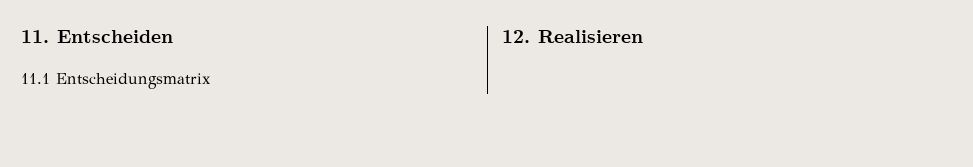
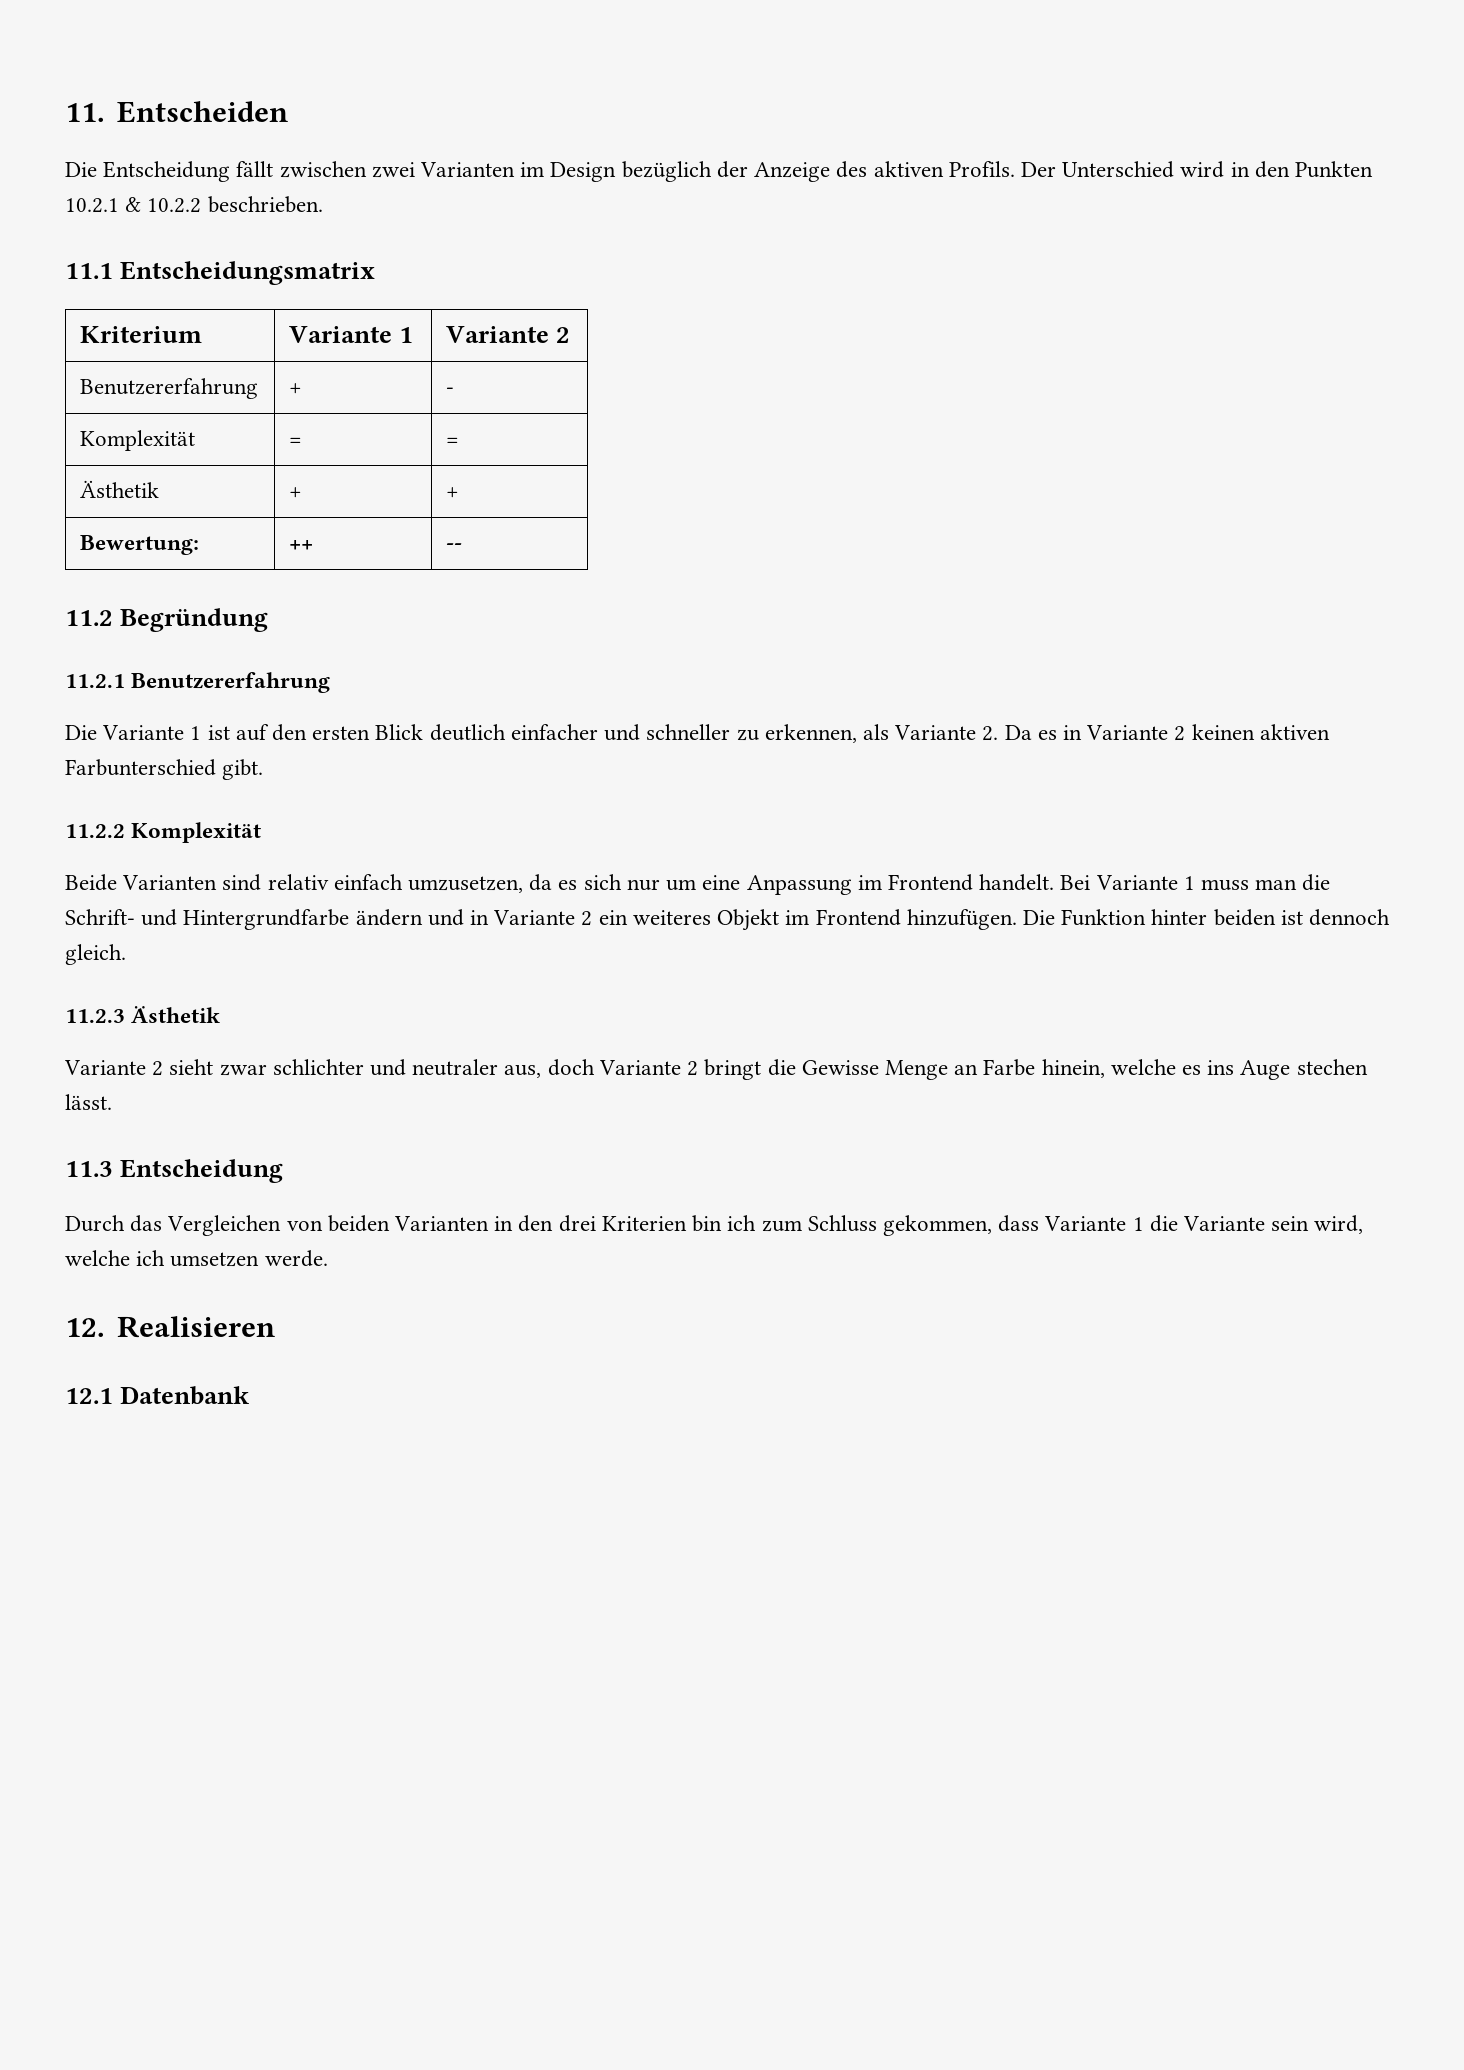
[21,73,211,89] 11.1 Entscheidungsmatrix -> [65,161,1373,182] [65,196,323,213] [65,261,376,285] [80,326,203,343] [289,326,414,343] [446,326,571,343] [80,378,259,399] [289,383,303,394] [446,387,455,394] [80,430,196,451] [289,437,303,446] [446,437,460,446] [80,480,160,498] [289,487,303,498] [446,487,460,498] [80,535,200,555] [289,540,314,550] [446,543,463,550] [65,608,269,632] [65,672,331,693] [65,724,1330,743] [65,759,264,780] [65,822,262,843] [65,874,1331,895] [65,909,1390,931] [65,944,126,965] [65,1006,221,1023] [64,1059,1368,1080] [65,1094,112,1110] [65,1159,284,1183] [65,1215,1364,1236] [65,1250,328,1267] Die Entscheidung fällt zwischen zwei Varianten im Design bezüglich der Anzeige des aktiven Profils. Der Unterschied wird in den Punkten 10.2.1 & 10.2.2 beschrieben. // 11.1 Entscheidungsmatrix // Kriterium | Variante 1 | Variante 2 // Benutzererfahrung | + | - // Komplexität | = | = // Ästhetik | + | + // Bewertung: | ++ | -- // 11.2 Begründung // 11.2.1 Benutzererfahrung // Die Variante 1 ist auf den ersten Blick deutlich einfacher und schneller zu erkennen, als Variante 2. Da es in Variante 2 keinen aktiven Farbunterschied gibt. // 11.2.2 Komplexität // Beide Varianten sind relativ einfach umzusetzen, da es sich nur um eine Anpassung im Frontend handelt. Bei Variante 1 muss man die Schrift- und Hintergrundfarbe ändern und in Variante 2 ein weiteres Objekt im Frontend hinzufügen. Die Funktion hinter beiden ist dennoch gleich. // 11.2.3 Ästhetik // Variante 2 sieht zwar schlichter und neutraler aus, doch Variante 2 bringt die Gewisse Menge an Farbe hinein, welche es ins Auge stechen lässt. // 11.3 Entscheidung // Durch das Vergleichen von beiden Varianten in den drei Kriterien bin ich zum Schluss gekommen, dass Variante 1 die Variante sein wird, welche ich umsetzen werde.
(643, 36) none -> [65,1386,251,1405] // 12.1 Datenbank

